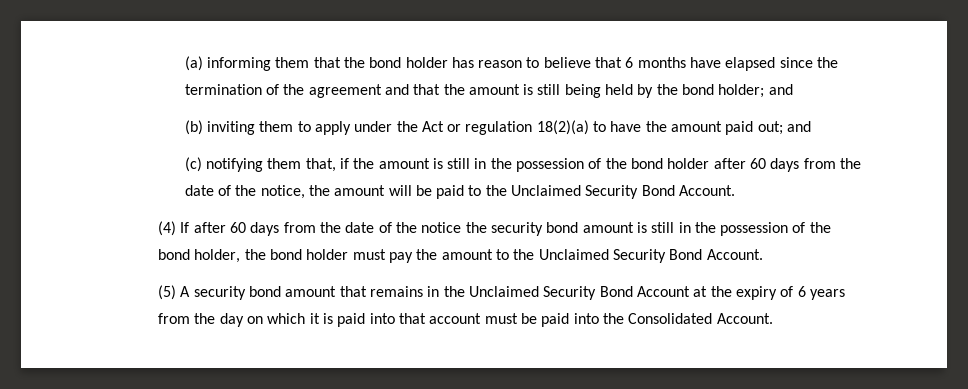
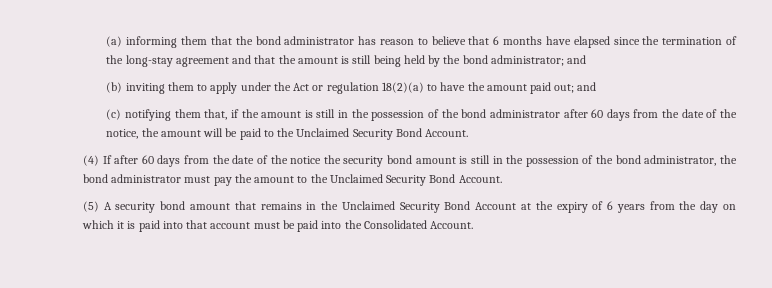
[405,57,448,68] holder -> [284,36,355,45] administrator
(305, 89) none -> [125,55,173,67] long-stay
[718,84,765,98] holder; -> [490,55,564,66] administrator;
[667,158,710,169] holder -> [489,109,560,118] administrator
[194,249,349,263] holder, the bond holder -> [644,155,737,166] [82,174,182,183] administrator, the bond administrator

